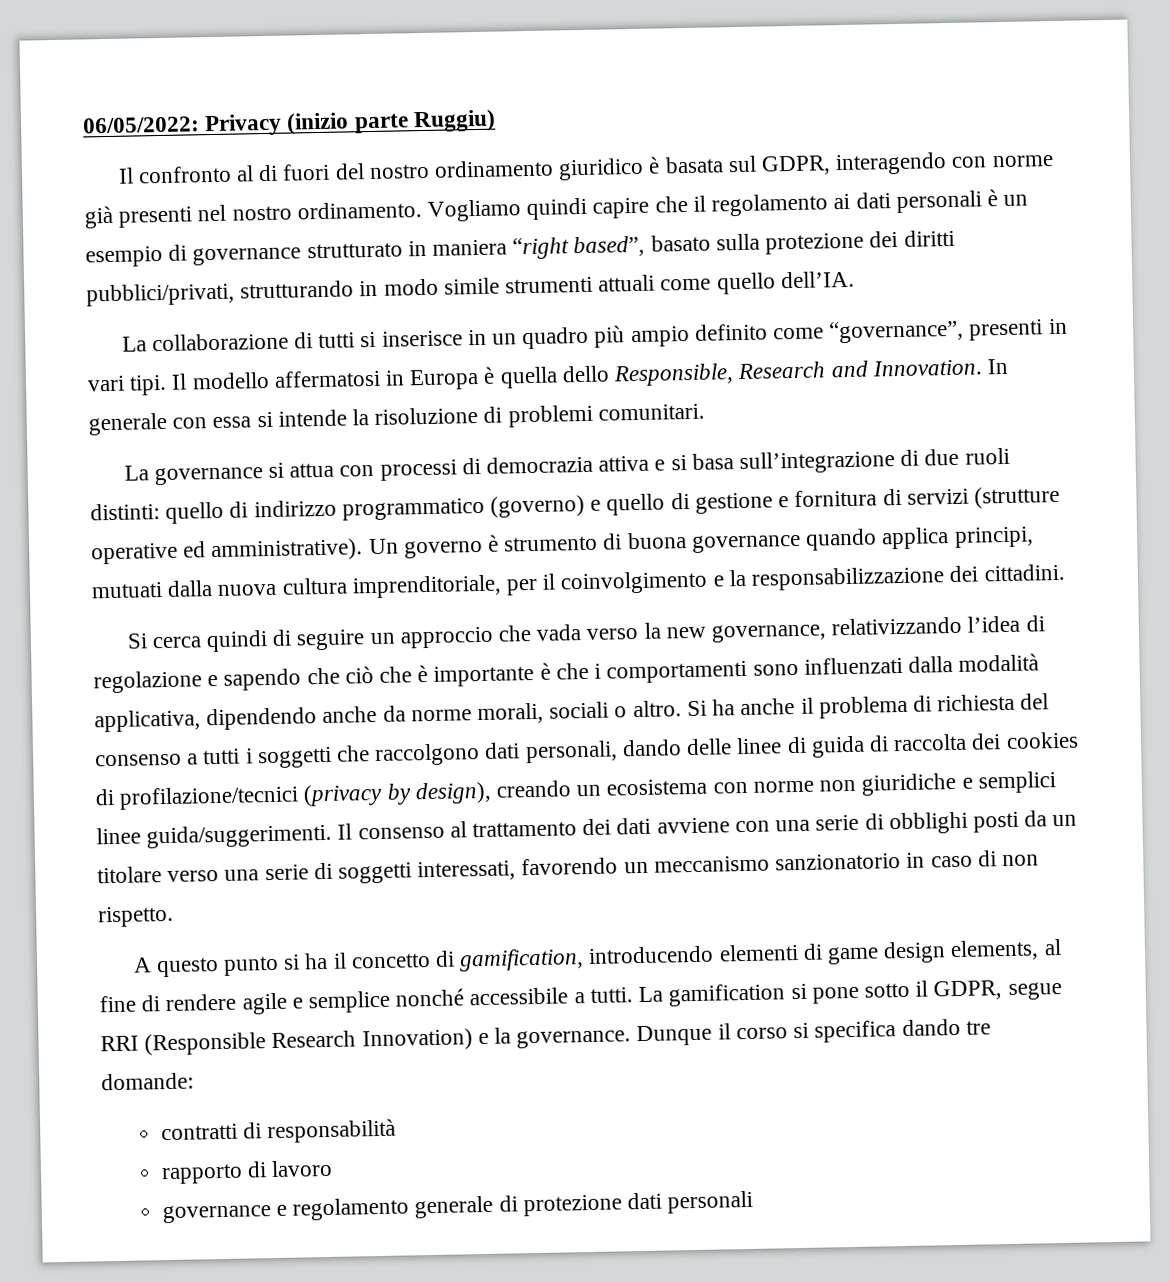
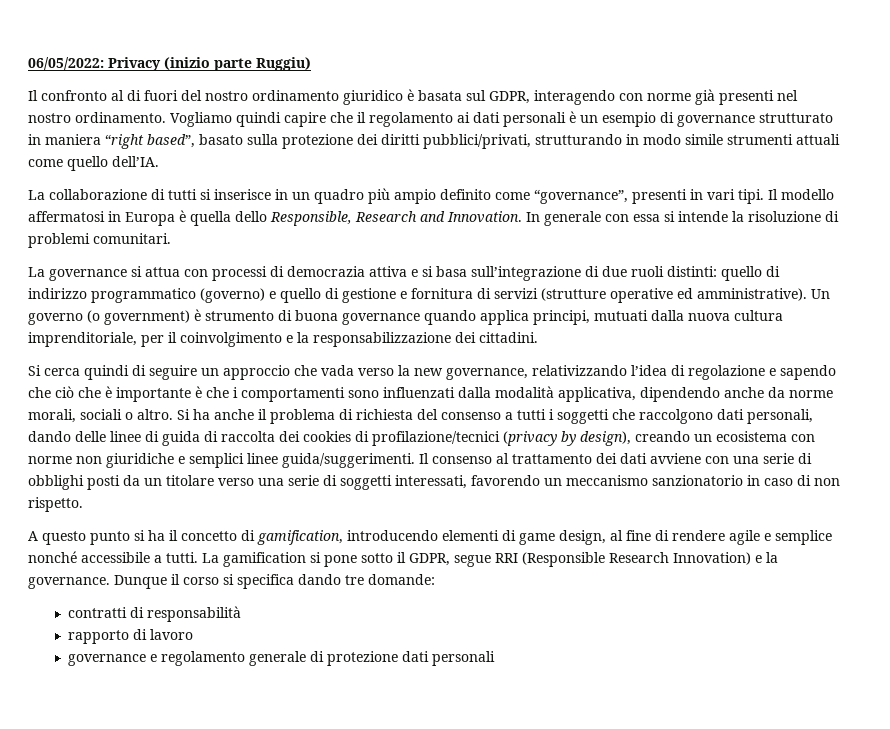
(483, 549) none -> [87,310,190,325] (o government)
[883,939,1040,964] design elements, -> [559,530,606,545] design,

